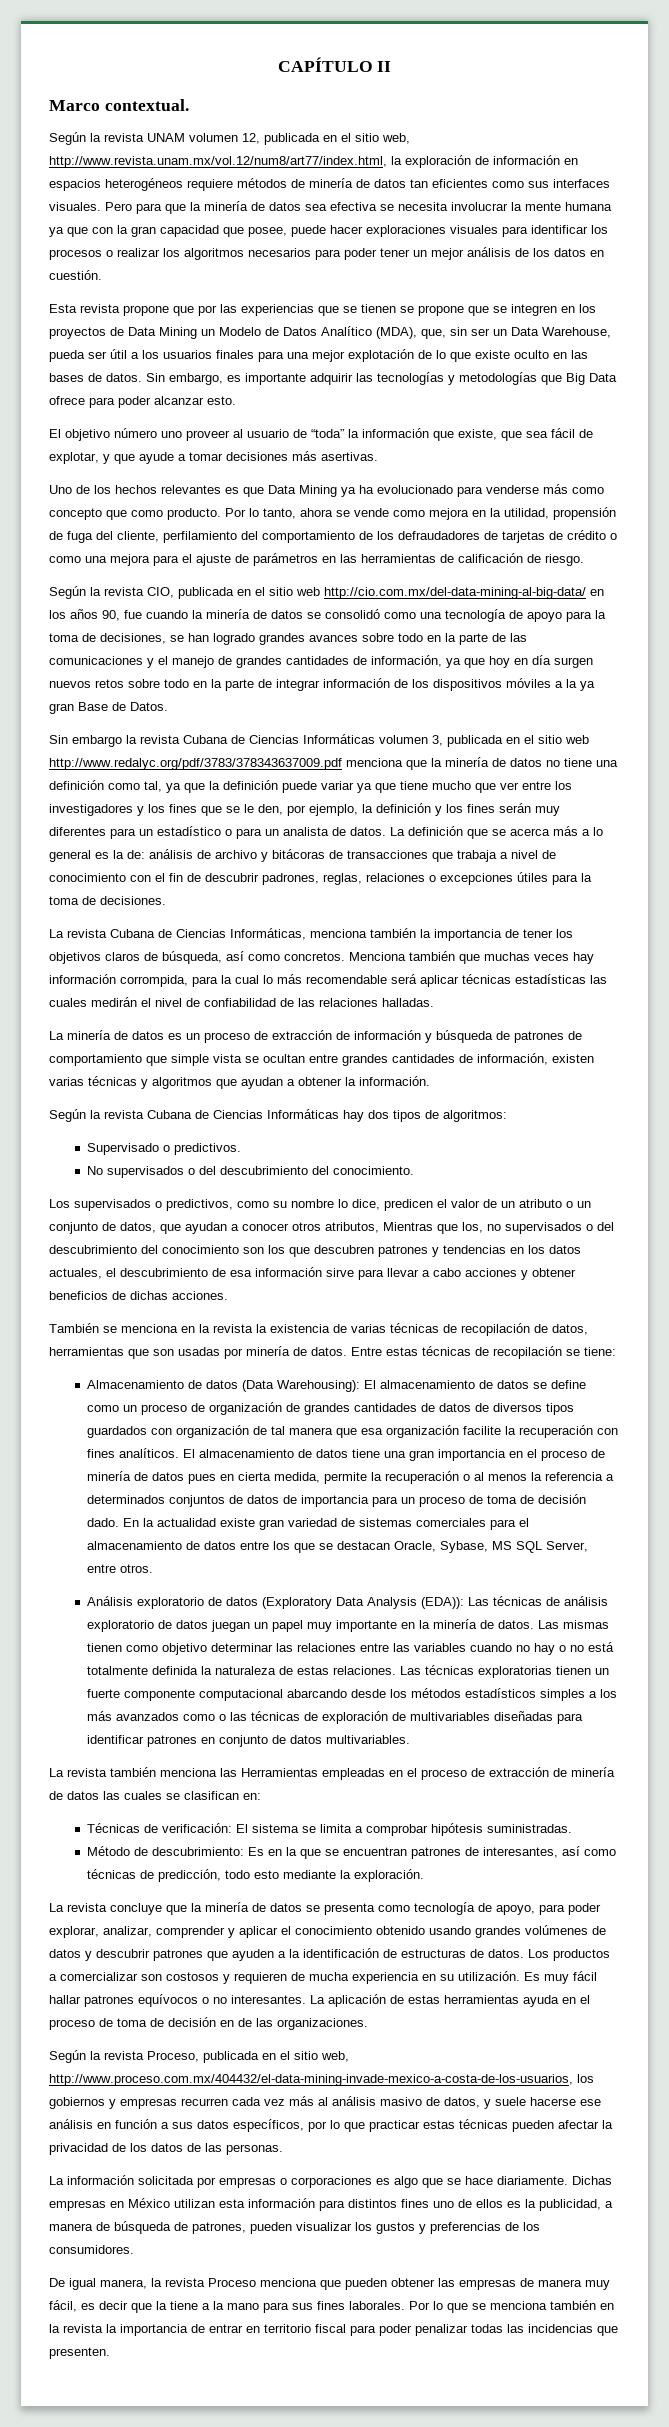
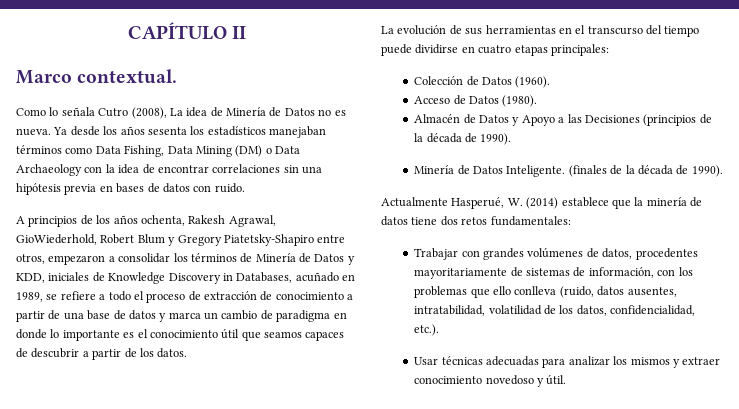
[49,132,410,145] [49,155,578,168] [49,178,610,191] [49,201,612,214] [49,225,608,237] [49,247,604,260] [49,270,102,280] [49,304,596,316] [49,326,611,339] [49,349,588,362] [49,372,617,385] [49,396,236,408] [49,428,593,441] [49,451,378,464] [49,484,604,497] [49,507,616,520] [49,530,617,543] [49,553,584,566] [49,586,604,599] [49,609,606,622] [49,633,527,645] [49,655,593,668] [49,678,595,691] [49,702,168,714] [49,734,589,747] [49,757,618,770] [49,780,572,793] [49,803,560,816] [49,826,603,839] [49,849,556,862] [49,872,592,885] [49,896,166,905] [49,928,573,941] [49,951,594,964] [49,974,607,987] [49,997,434,1007] [49,1030,582,1043] [49,1053,594,1066] [49,1076,430,1089] [49,1109,507,1122] [86,1143,241,1155] [86,1166,414,1178] [49,1199,591,1211] [49,1222,614,1234] [49,1245,581,1257] [49,1267,576,1280] [49,1291,228,1300] [49,1323,588,1336] [49,1346,616,1359] [86,1380,586,1392] [86,1402,574,1415] [86,1425,618,1438] [86,1448,605,1461] [86,1471,614,1484] [86,1494,586,1507] [86,1518,529,1530] [86,1541,588,1553] [86,1564,153,1573] [86,1596,608,1609] [86,1619,609,1632] [86,1642,614,1655] [86,1665,609,1678] [86,1688,617,1701] [86,1711,583,1724] [86,1735,410,1747] [49,1767,615,1780] [49,1791,261,1800] [86,1823,572,1836] [86,1846,616,1859] [86,1869,424,1882] [49,1902,601,1915] [49,1925,606,1938] [49,1948,610,1961] [49,1971,597,1984] [49,1994,590,2007] [49,2017,368,2030] [49,2050,349,2063] [49,2074,594,2086] [49,2096,601,2109] [49,2119,613,2132] [49,2143,283,2155] [49,2175,612,2188] [49,2198,613,2211] [49,2221,540,2234] [49,2245,134,2254] [49,2278,610,2290] [49,2300,614,2313] [49,2324,618,2336] [49,2347,110,2359] Según la revista UNAM volumen 12, publicada en el sitio web, http://www.revista.unam.mx/vol.12/num8/art77/index.html, la exploración de información en espacios heterogéneos requiere métodos de minería de datos tan eficientes como sus interfaces visuales. Pero para que la minería de datos sea efectiva se necesita involucrar la mente humana ya que con la gran capacidad que posee, puede hacer exploraciones visuales para identificar los procesos o realizar los algoritmos necesarios para poder tener un mejor análisis de los datos en cuestión. // Esta revista propone que por las experiencias que se tienen se propone que se integren en los proyectos de Data Mining un Modelo de Datos Analítico (MDA), que, sin ser un Data Warehouse, pueda ser útil a los usuarios finales para una mejor explotación de lo que existe oculto en las bases de datos. Sin embargo, es importante adquirir las tecnologías y metodologías que Big Data ofrece para poder alcanzar esto. // El objetivo número uno proveer al usuario de “toda” la información que existe, que sea fácil de explotar, y que ayude a tomar decisiones más asertivas. // Uno de los hechos relevantes es que Data Mining ya ha evolucionado para venderse más como concepto que como producto. Por lo tanto, ahora se vende como mejora en la utilidad, propensión de fuga del cliente, perfilamiento del comportamiento de los defraudadores de tarjetas de crédito o como una mejora para el ajuste de parámetros en las herramientas de calificación de riesgo. // Según la revista CIO, publicada en el sitio web http://cio.com.mx/del-data-mining-al-big-data/ en los años 90, fue cuando la minería de datos se consolidó como una tecnología de apoyo para la toma de decisiones, se han logrado grandes avances sobre todo en la parte de las comunicaciones y el manejo de grandes cantidades de información, ya que hoy en día surgen nuevos retos sobre todo en la parte de integrar información de los dispositivos móviles a la ya gran Base de Datos. // Sin embargo la revista Cubana de Ciencias Informáticas volumen 3, publicada en el sitio web http://www.redalyc.org/pdf/3783/378343637009.pdf menciona que la minería de datos no tiene una definición como tal, ya que la definición puede variar ya que tiene mucho que ver entre los investigadores y los fines que se le den, por ejemplo, la definición y los fines serán muy diferentes para un estadístico o para un analista de datos. La definición que se acerca más a lo general es la de: análisis de archivo y bitácoras de transacciones que trabaja a nivel de conocimiento con el fin de descubrir padrones, reglas, relaciones o excepciones útiles para la toma de decisiones. // La revista Cubana de Ciencias Informáticas, menciona también la importancia de tener los objetivos claros de búsqueda, así como concretos. Menciona también que muchas veces hay información corrompida, para la cual lo más recomendable será aplicar técnicas estadísticas las cuales medirán el nivel de confiabilidad de las relaciones halladas. // La minería de datos es un proceso de extracción de información y búsqueda de patrones de comportamiento que simple vista se ocultan entre grandes cantidades de información, existen varias técnicas y algoritmos que ayudan a obtener la información. // Según la revista Cubana de Ciencias Informáticas hay dos tipos de algoritmos: // Supervisado o predictivos. // No supervisados o del descubrimiento del conocimiento. // Los supervisados o predictivos, como su nombre lo dice, predicen el valor de un atributo o un conjunto de datos, que ayudan a conocer otros atributos, Mientras que los, no supervisados o del descubrimiento del conocimiento son los que descubren patrones y tendencias en los datos actuales, el descubrimiento de esa información sirve para llevar a cabo acciones y obtener beneficios de dichas acciones. // También se menciona en la revista la existencia de varias técnicas de recopilación de datos, herramientas que son usadas por minería de datos. Entre estas técnicas de recopilación se tiene: // Almacenamiento de datos (Data Warehousing): El almacenamiento de datos se define como un proceso de organización de grandes cantidades de datos de diversos tipos guardados con organización de tal manera que esa organización facilite la recuperación con fines analíticos. El almacenamiento de datos tiene una gran importancia en el proceso de minería de datos pues en cierta medida, permite la recuperación o al menos la referencia a determinados conjuntos de datos de importancia para un proceso de toma de decisión dado. En la actualidad existe gran variedad de sistemas comerciales para el almacenamiento de datos entre los que se destacan Oracle, Sybase, MS SQL Server, entre otros. // Análisis exploratorio de datos (Exploratory Data Analysis (EDA)): Las técnicas de análisis exploratorio de datos juegan un papel muy importante en la minería de datos. Las mismas tienen como objetivo determinar las relaciones entre las variables cuando no hay o no está totalmente definida la naturaleza de estas relaciones. Las técnicas exploratorias tienen un fuerte componente computacional abarcando desde los métodos estadísticos simples a los más avanzados como o las técnicas de exploración de multivariables diseñadas para identificar patrones en conjunto de datos multivariables. // La revista también menciona las Herramientas empleadas en el proceso de extracción de minería de datos las cuales se clasifican en: // Técnicas de verificación: El sistema se limita a comprobar hipótesis suministradas. // Método de descubrimiento: Es en la que se encuentran patrones de interesantes, así como técnicas de predicción, todo esto mediante la exploración. // La revista concluye que la minería de datos se presenta como tecnología de apoyo, para poder explorar, analizar, comprender y aplicar el conocimiento obtenido usando grandes volúmenes de datos y descubrir patrones que ayuden a la identificación de estructuras de datos. Los productos a comercializar son costosos y requieren de mucha experiencia en su utilización. Es muy fácil hallar patrones equívocos o no interesantes. La aplicación de estas herramientas ayuda en el proceso de toma de decisión en de las organizaciones. // Según la revista Proceso, publicada en el sitio web, http://www.proceso.com.mx/404432/el-data-mining-invade-mexico-a-costa-de-los-usuarios, los gobiernos y empresas recurren cada vez más al análisis masivo de datos, y suele hacerse ese análisis en función a sus datos específicos, por lo que practicar estas técnicas pueden afectar la privacidad de los datos de las personas. // La información solicitada por empresas o corporaciones es algo que se hace diariamente. Dichas empresas en México utilizan esta información para distintos fines uno de ellos es la publicidad, a manera de búsqueda de patrones, pueden visualizar los gustos y preferencias de los consumidores. // De igual manera, la revista Proceso menciona que pueden obtener las empresas de manera muy fácil, es decir que la tiene a la mano para sus fines laborales. Por lo que se menciona también en la revista la importancia de entrar en territorio fiscal para poder penalizar todas las incidencias que presenten. -> [16,107,346,119] [16,126,326,138] [16,145,300,157] [16,164,322,176] [16,183,245,195] [16,215,276,227] [16,234,346,246] [16,253,355,265] [16,272,355,284] [16,291,354,303] [16,310,347,322] [16,328,345,341] [16,348,188,360] [381,25,700,37] [381,44,609,56] [414,76,551,88] [414,95,538,107] [414,114,712,126] [414,133,512,145] [414,165,723,177] [381,197,702,209] [381,216,571,226] [414,247,698,260] [414,267,693,279] [414,286,677,298] [414,305,696,316] [414,324,440,336] [414,356,721,368] [414,374,567,387] Como lo señala Cutro (2008), La idea de Minería de Datos no es nueva. Ya desde los años sesenta los estadísticos manejaban términos como Data Fishing, Data Mining (DM) o Data Archaeology con la idea de encontrar correlaciones sin una hipótesis previa en bases de datos con ruido. // A principios de los años ochenta, Rakesh Agrawal, GioWiederhold, Robert Blum y Gregory Piatetsky-Shapiro entre otros, empezaron a consolidar los términos de Minería de Datos y KDD, iniciales de Knowledge Discovery in Databases, acuñado en 1989, se refiere a todo el proceso de extracción de conocimiento a partir de una base de datos y marca un cambio de paradigma en donde lo importante es el conocimiento útil que seamos capaces de descubrir a partir de los datos. // La evolución de sus herramientas en el transcurso del tiempo puede dividirse en cuatro etapas principales: // Colección de Datos (1960). // Acceso de Datos (1980). // Almacén de Datos y Apoyo a las Decisiones (principios de la década de 1990). // Minería de Datos Inteligente. (finales de la década de 1990). // Actualmente Hasperué, W. (2014) establece que la minería de datos tiene dos retos fundamentales: // Trabajar con grandes volúmenes de datos, procedentes mayoritariamente de sistemas de información, con los problemas que ello conlleva (ruido, datos ausentes, intratabilidad, volatilidad de los datos, confidencialidad, etc.). // Usar técnicas adecuadas para analizar los mismos y extraer conocimiento novedoso y útil.

